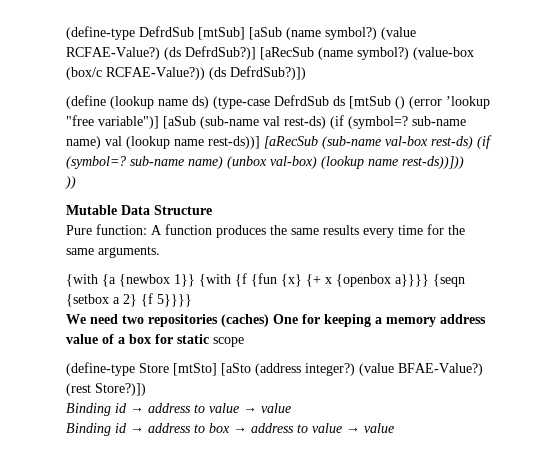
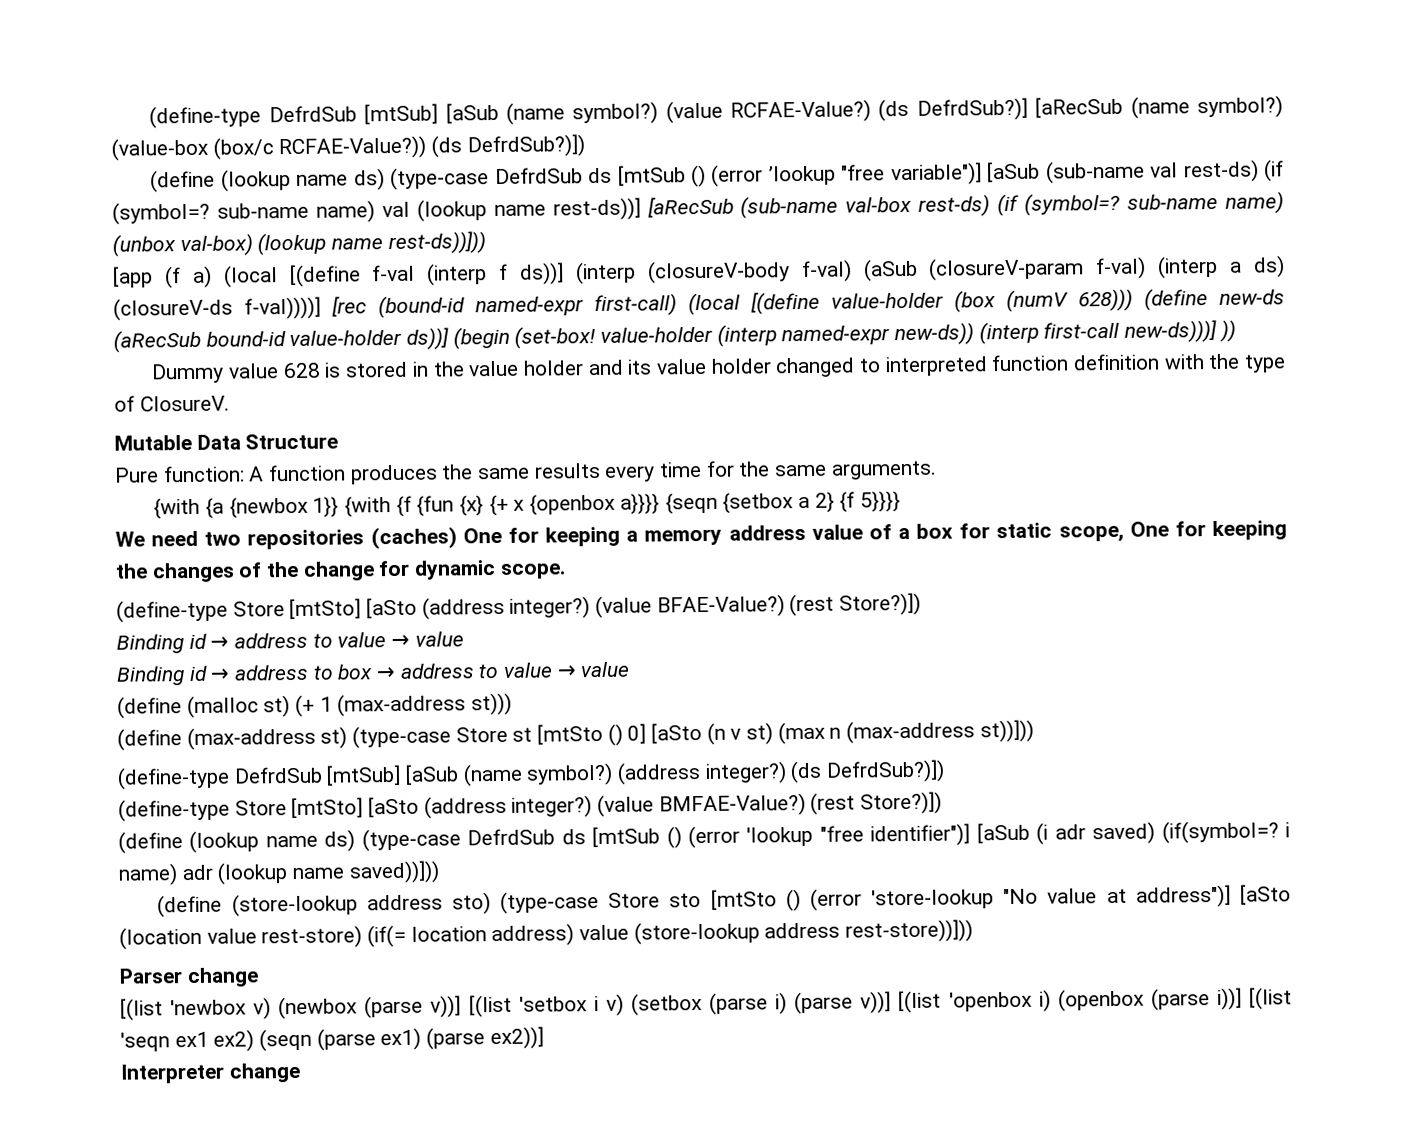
[65,176,76,189] )) -> [113,255,1285,289] [113,288,1285,321] [113,319,1236,353] [151,353,1286,384] [114,395,230,412] [app (f a) (local [(define f-val (interp f ds))] (interp (closureV-body f-val) (aSub (closureV-param f-val) (interp a ds) (closureV-ds f-val))))] [rec (bound-id named-expr first-call) (local [(define value-holder (box (numV 628))) (define new-ds (aRecSub bound-id value-holder ds))] (begin (set-box! value-holder (interp named-expr new-ds)) (interp first-call new-ds)))] )) // Dummy value 628 is stored in the value holder and its value holder changed to interpreted function definition with the type of ClosureV.
[213,337,244,347] scope -> [1058,520,1287,543] [115,560,566,583] scope, One for keeping the changes of the change for dynamic scope.
(394, 428) none -> [117,692,513,719] [117,719,1034,751] [117,759,946,790] [118,791,943,822] [118,820,1290,854] [118,860,440,886] [157,884,1291,918] [119,919,974,950] [119,967,259,988] [120,987,1292,1021] [120,1026,544,1052] [120,1062,300,1084] // (define (malloc st) (+ 1 (max-address st))) // (define (max-address st) (type-case Store st [mtSto () 0] [aSto (n v st) (max n (max-address st))])) // (define-type DefrdSub [mtSub] [aSub (name symbol?) (address integer?) (ds DefrdSub?)]) // (define-type Store [mtSto] [aSto (address integer?) (value BMFAE-Value?) (rest Store?)]) // (define (lookup name ds) (type-case DefrdSub ds [mtSub () (error 'lookup "free identifier")] [aSub (i adr saved) (if(symbol=? i name) adr (lookup name saved))])) // (define (store-lookup address sto) (type-case Store sto [mtSto () (error 'store-lookup "No value at address")] [aSto (location value rest-store) (if(= location address) value (store-lookup address rest-store))])) // Parser change // [(list 'newbox v) (newbox (parse v))] [(list 'setbox i v) (setbox (parse i) (parse v))] [(list 'openbox i) (openbox (parse i))] [(list 'seqn ex1 ex2) (seqn (parse ex1) (parse ex2))] // Interpreter change

